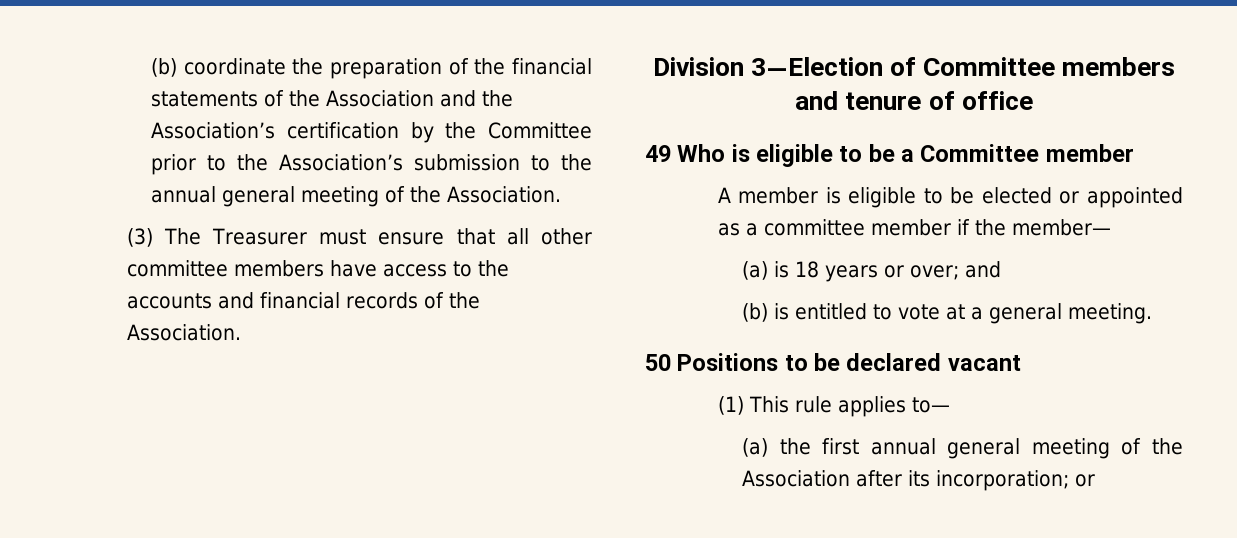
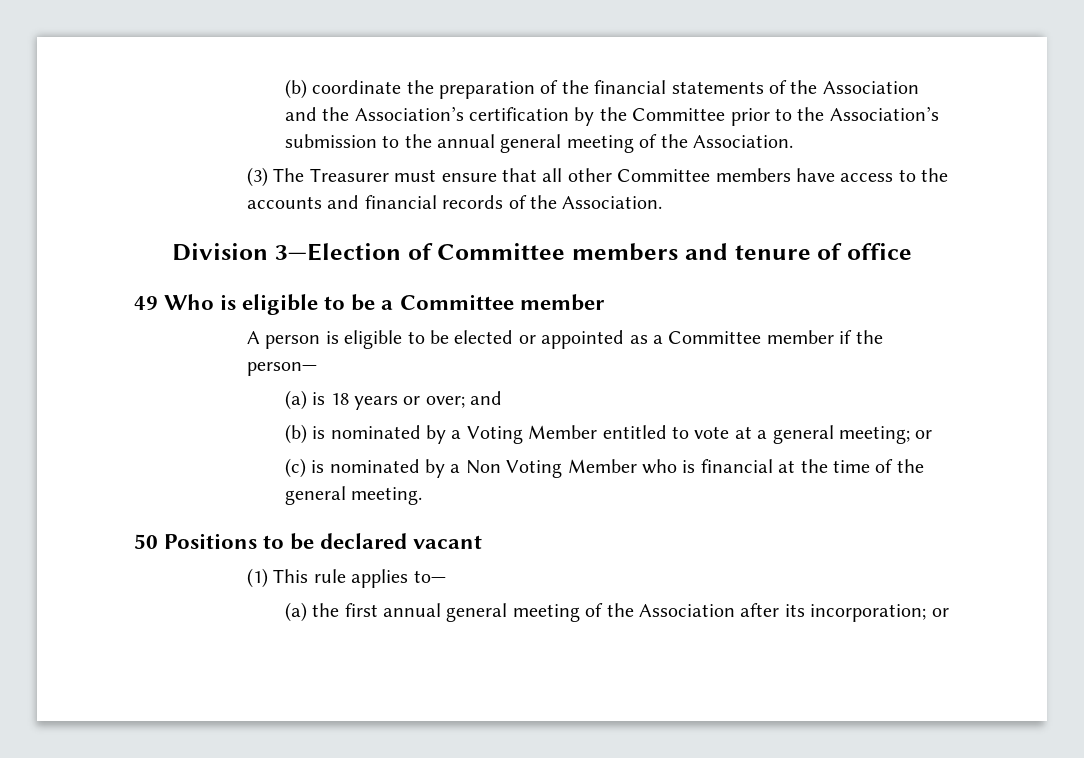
[126,260,228,277] committee -> [617,169,711,182] Committee
[738,187,819,204] member -> [265,335,321,349] person
[763,219,865,236] committee -> [668,331,762,344] Committee
[1011,219,1111,236] member— -> [247,362,318,376] person—
(790, 311) none -> [330,425,598,444] nominated by a Voting Member
(1063, 313) none -> [838,426,933,444] [284,458,924,478] [284,486,346,505] meeting; or // (c) is nominated by a Non Voting Member who is financial at the time of the general

